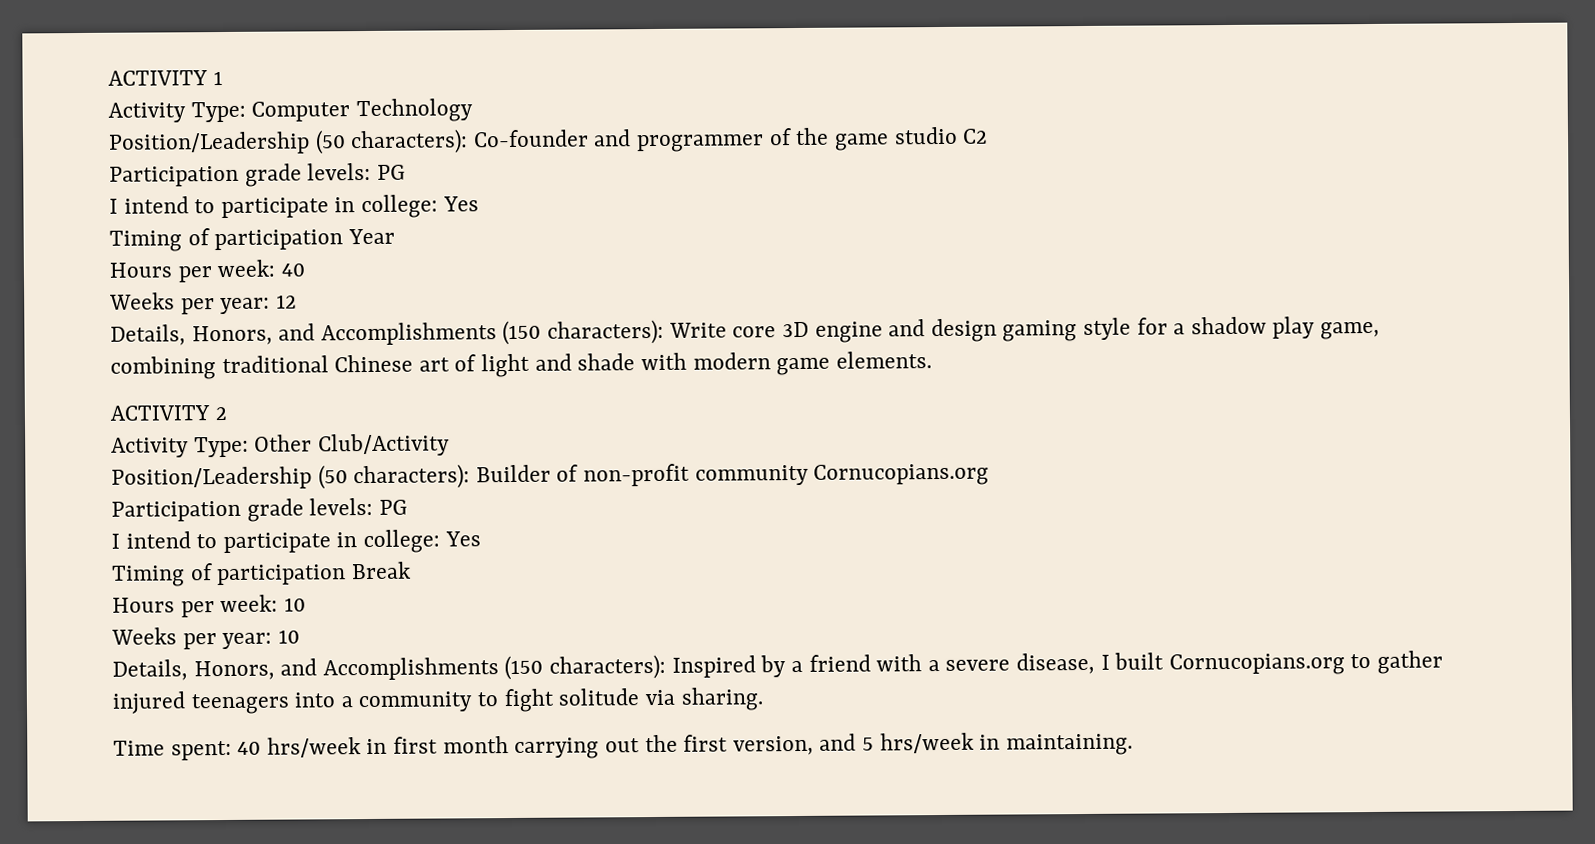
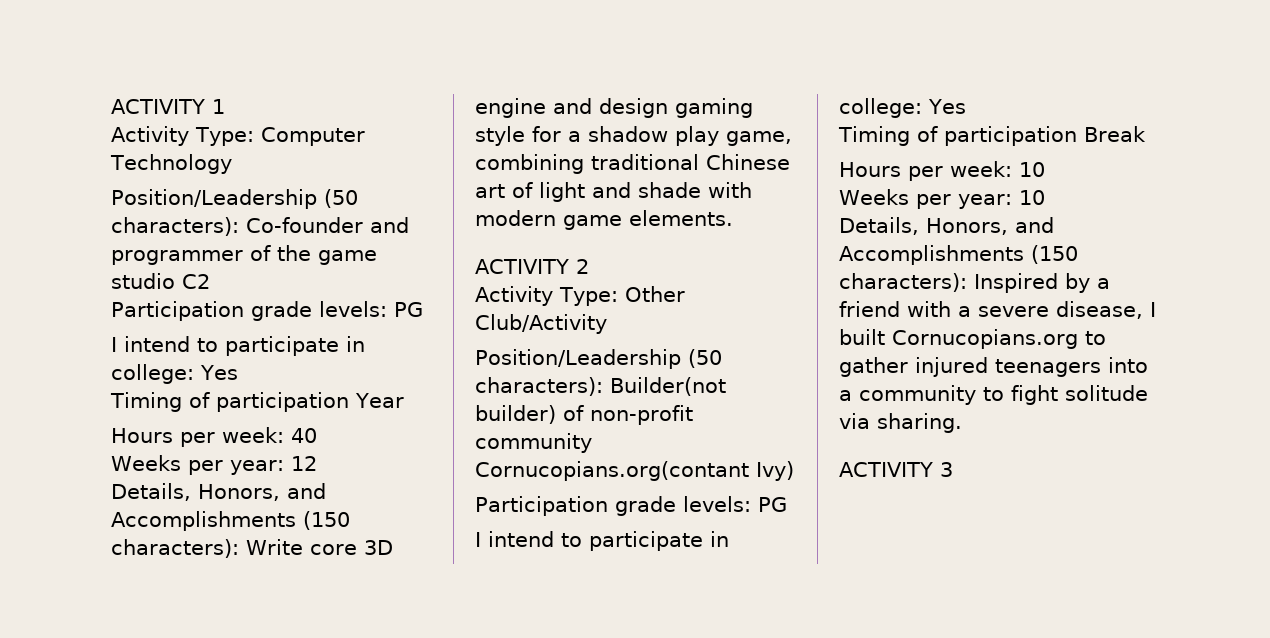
[475,464,551,483] Builder -> [610,377,726,396] [475,405,556,424] Builder(not builder)
[813,463,990,486] Cornucopians.org -> [475,461,794,481] Cornucopians.org(contant Ivy)
[113,732,1133,761] Time spent: 40 hrs/week in first month carrying out the first version, and 5 hrs/week in maintaining. -> [839,462,953,477] ACTIVITY 3

